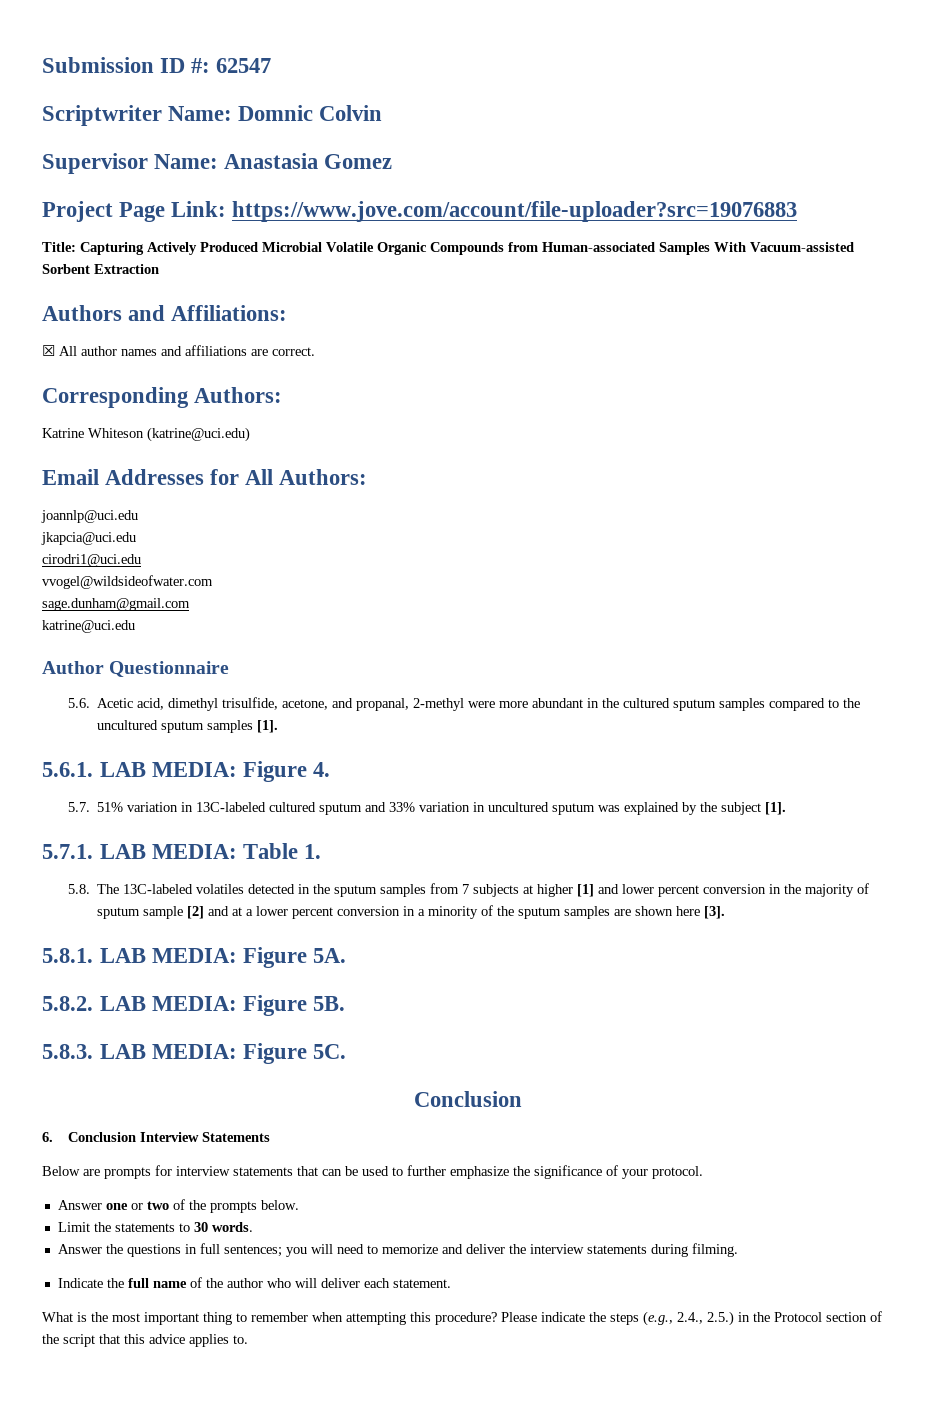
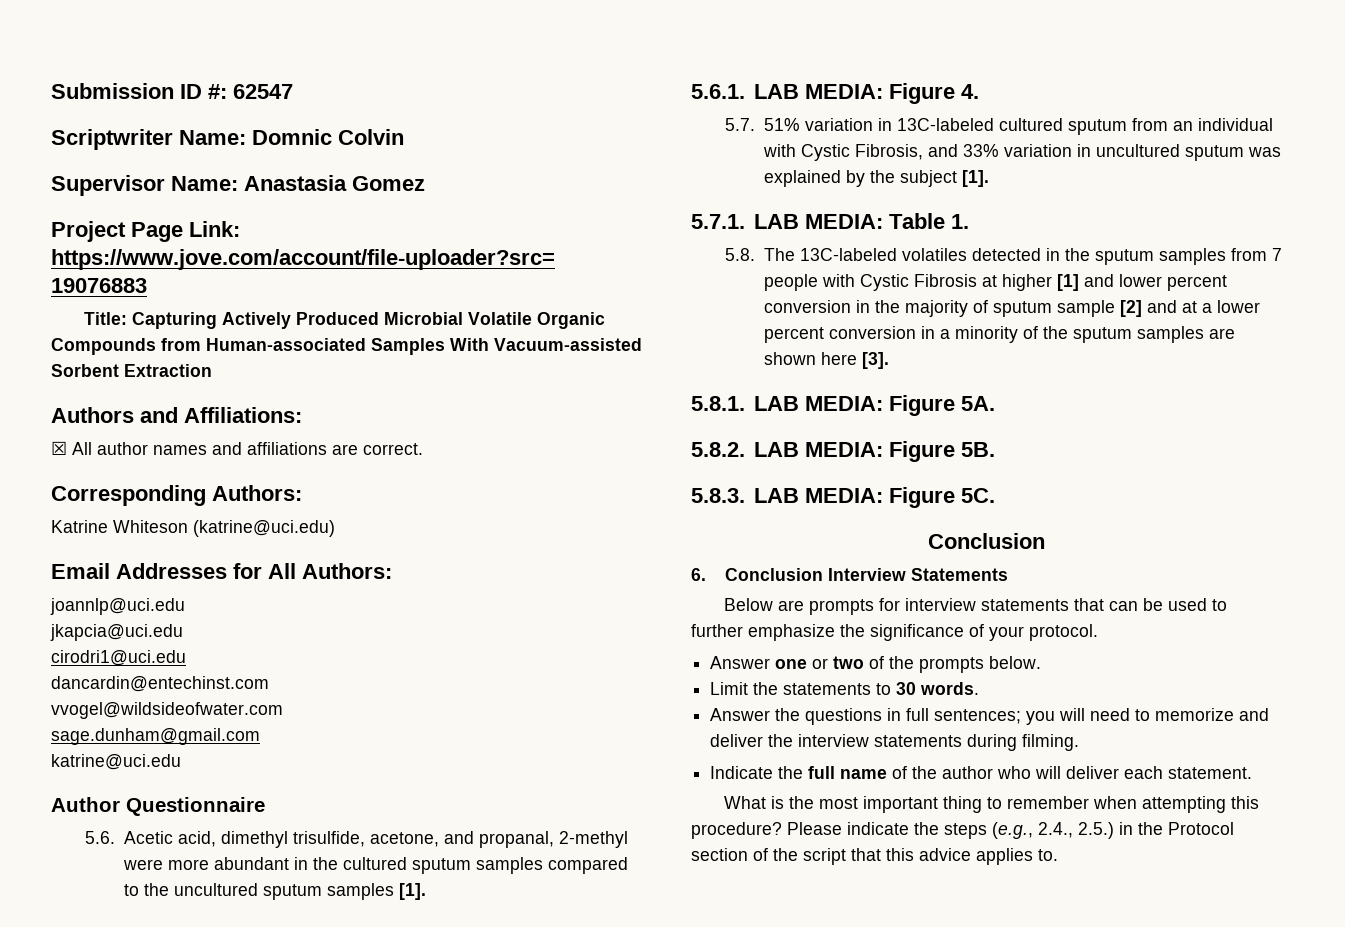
(141, 560) none -> [51,676,269,692] // dancardin@entechinst.com
(363, 809) none -> [1131,118,1273,131] [762,144,923,161] from an individual with Cystic Fibrosis,
[473,884,520,897] subjects -> [763,274,977,291] people with Cystic Fibrosis

